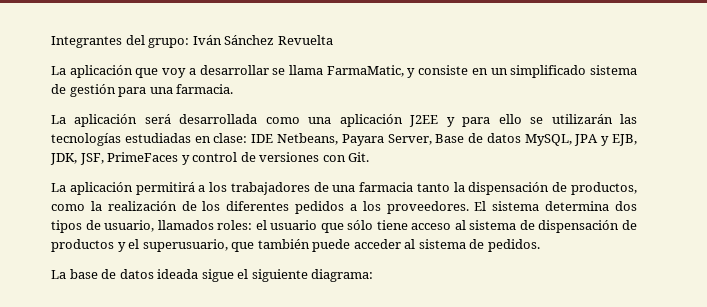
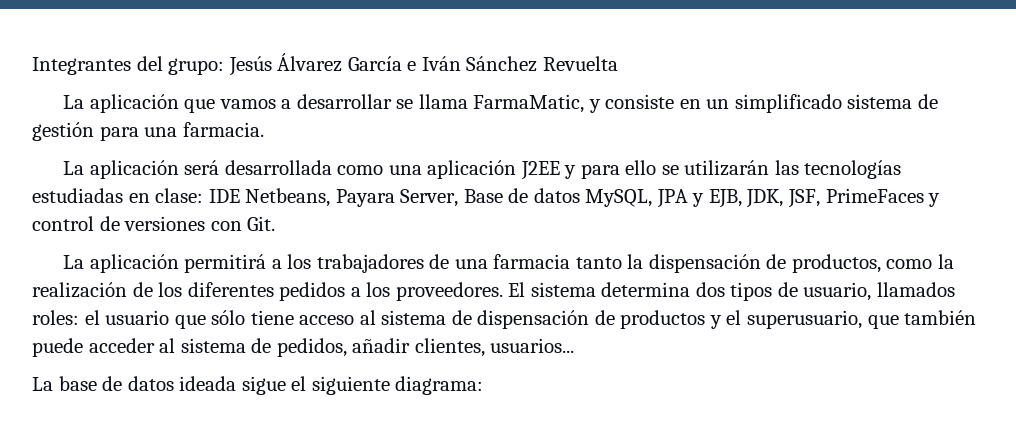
(190, 43) none -> [228,53,417,76] Jesús Álvarez García e
[162,68,187,78] voy -> [219,99,276,109] vamos
[487,239,540,252] pedidos. -> [276,338,575,357] pedidos, añadir clientes, usuarios...

